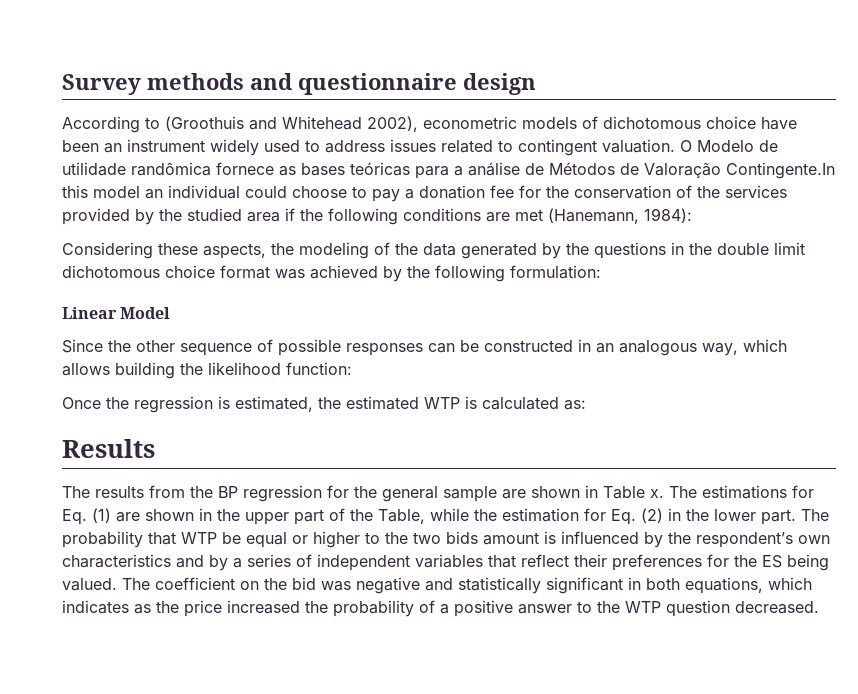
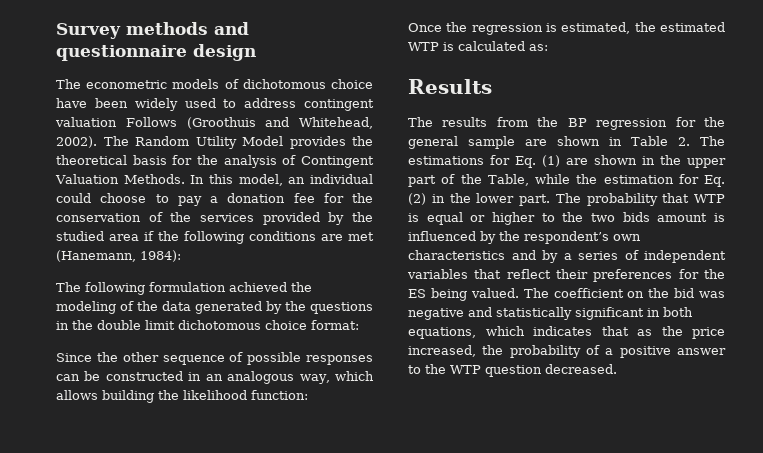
[62,116,418,133] According to (Groothuis and Whitehead 2002), -> [56,79,81,89] The
[104,139,205,153] an instrument -> (128, 103) none
[390,139,778,156] [62,162,835,179] [62,185,140,198] issues related to contingent valuation. O Modelo de utilidade randômica fornece as bases teóricas para a análise de Métodos de Valoração Contingente.In this model -> [304,99,374,111] [55,117,373,129] [56,136,373,149] [56,155,374,168] [55,174,283,186] contingent valuation Follows (Groothuis and Whitehead, 2002). The Random Utility Model provides the theoretical basis for the analysis of Contingent Valuation Methods. In this model,
[62,242,266,259] Considering these aspects, -> [56,282,287,295] The following formulation achieved
[220,265,601,282] [62,307,171,319] format was achieved by the following formulation: // Linear Model -> [311,320,359,330] format:
[650,489,664,498] x. -> [678,137,690,146] 2.
[222,532,241,544] be -> [408,213,419,222] is
(129, 607) none -> [601,326,629,336] that
[227,600,300,614] increased -> [408,345,476,357] increased,

